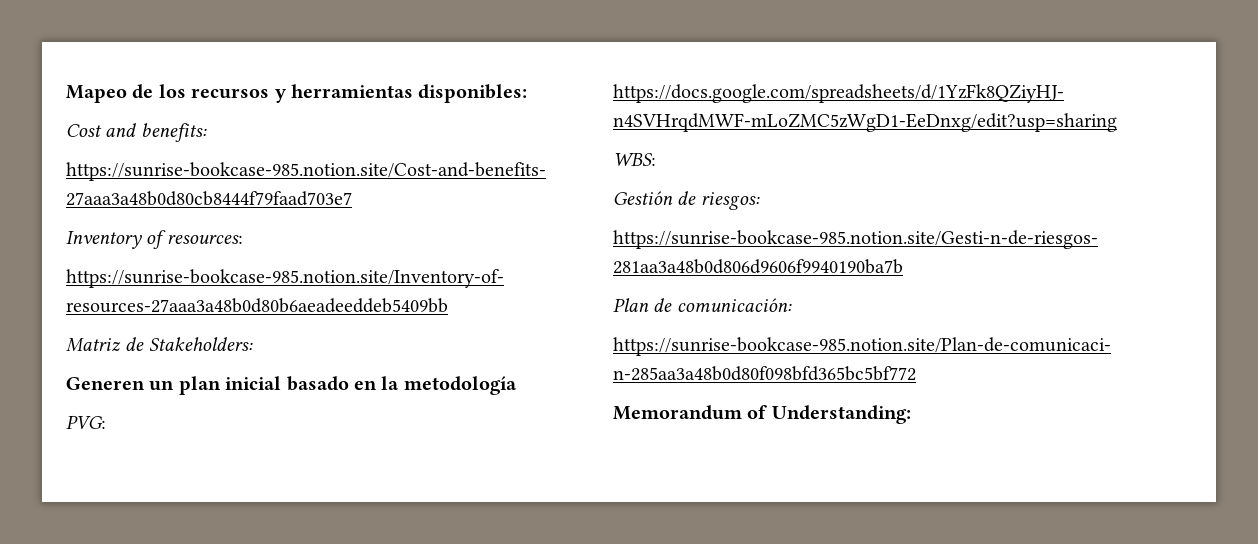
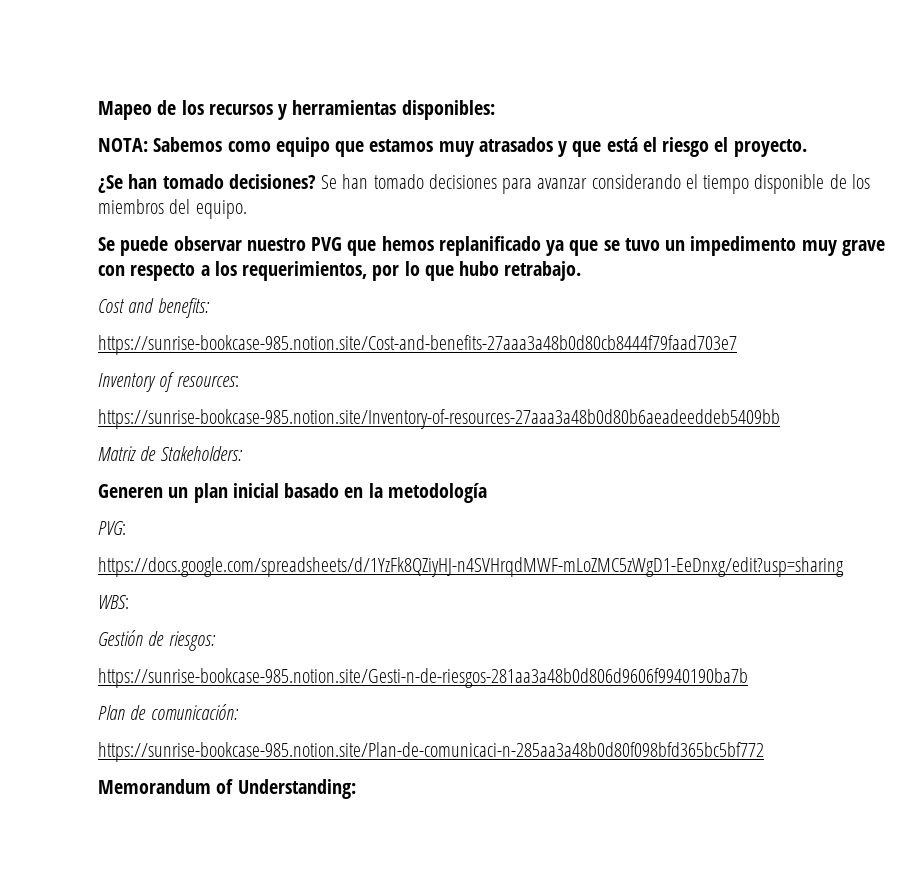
(528, 93) none -> [98,137,807,157] [98,174,870,194] [98,199,247,219] [98,236,885,256] [98,261,582,281] // NOTA: Sabemos como equipo que estamos muy atrasados y que está el riesgo el proyecto. // ¿Se han tomado decisiones? Se han tomado decisiones para avanzar considerando el tiempo disponible de los miembros del equipo. // Se puede observar nuestro PVG que hemos replanificado ya que se tuvo un impedimento muy grave con respecto a los requerimientos, por lo que hubo retrabajo.

